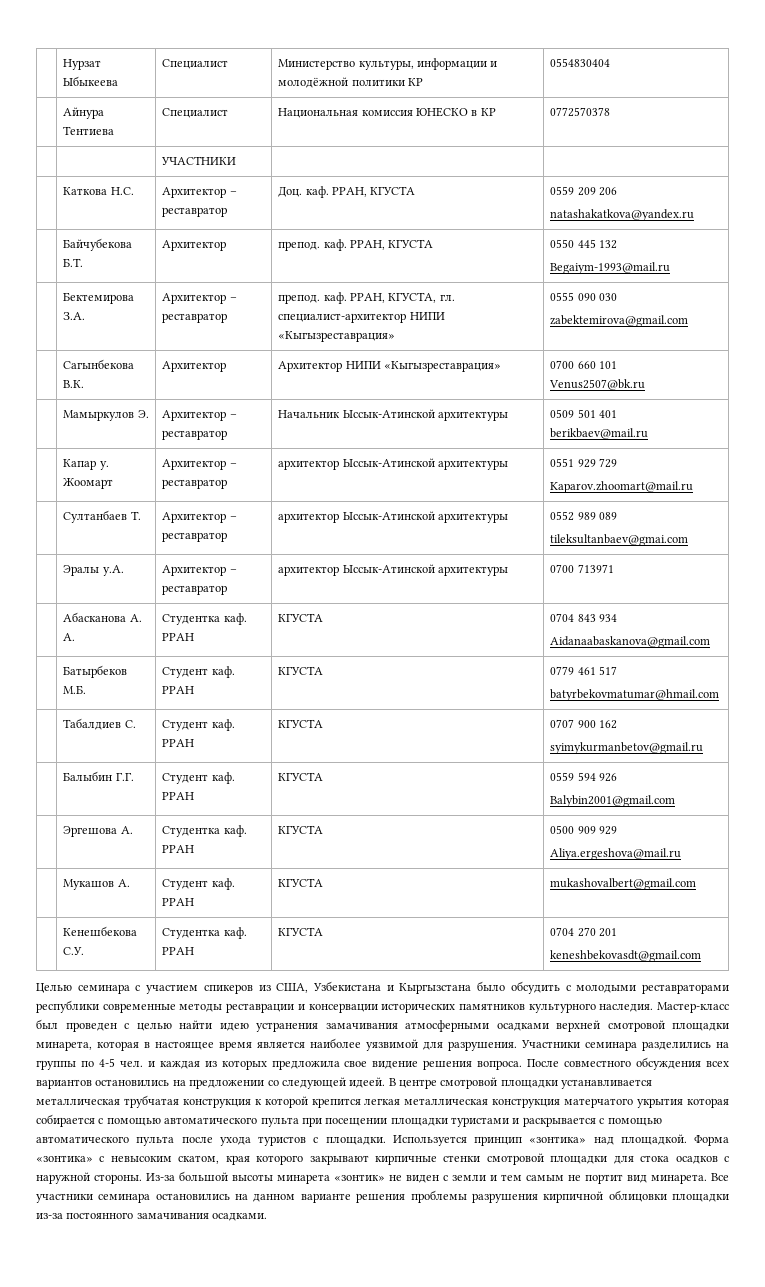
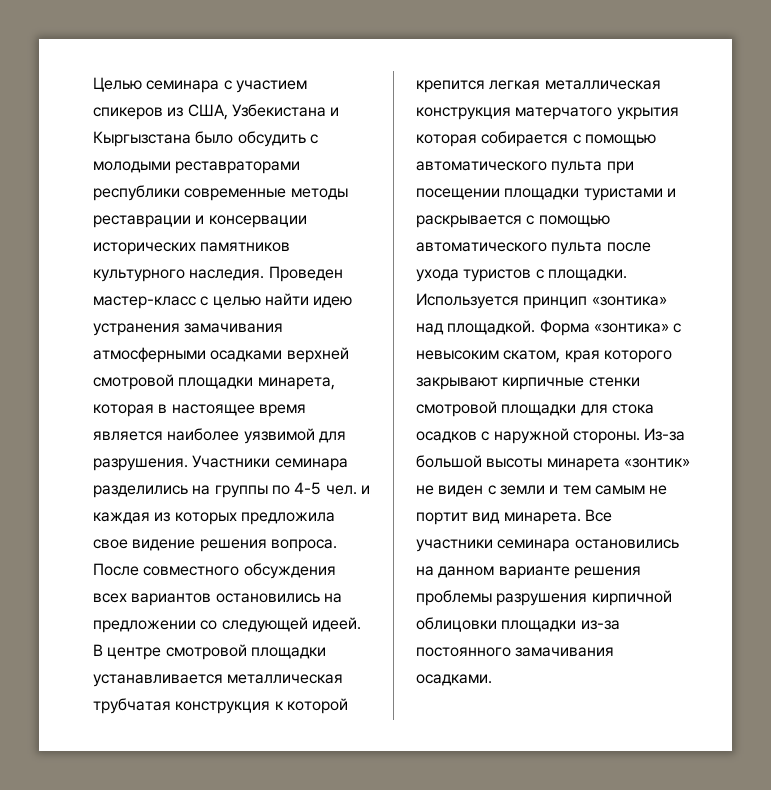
[63,59,102,70] [63,76,119,86] [162,59,229,69] [278,58,498,70] [278,77,423,88] [550,58,611,67] [63,107,105,119] [63,126,115,135] [162,108,229,118] [278,107,496,118] [550,107,611,117] [161,156,237,165] [63,187,134,195] [162,187,237,198] [162,207,228,217] [278,186,416,198] [550,186,617,196] [550,209,695,221] [63,238,133,251] [63,258,84,267] [162,240,227,251] [278,239,434,251] [550,239,617,249] [550,262,671,274] [63,292,135,304] [63,312,86,320] [162,293,237,304] [162,313,228,323] [278,292,455,304] [278,312,445,323] [278,331,396,342] [550,292,617,301] [550,315,689,327] [63,359,135,369] [63,380,85,388] [162,361,227,372] [278,361,501,372] [550,360,617,369] [549,379,646,390] [63,410,149,421] [162,410,237,421] [162,430,228,440] [278,409,508,421] [550,409,617,418] [550,428,649,439] [63,459,109,470] [63,478,114,489] [162,459,237,470] [162,479,228,489] [278,458,508,470] [550,458,617,468] [550,481,694,493] [63,510,141,523] [162,512,237,523] [162,532,228,542] [278,511,508,523] [550,511,617,521] [550,534,689,546] [63,565,124,576] [162,565,237,576] [162,585,228,595] [278,564,508,576] [550,564,614,573] [63,612,142,622] [63,633,76,641] [162,613,247,625] [162,633,195,641] [278,613,324,622] [550,613,617,622] [550,636,711,648] [63,665,128,678] [63,685,87,694] [162,666,235,678] [162,686,195,694] [278,666,324,675] [550,666,617,675] [550,689,720,701] [63,718,136,730] [162,719,235,731] [162,739,195,747] [278,719,324,728] [550,719,617,729] [550,742,704,754] [63,771,134,781] [162,772,235,784] [162,792,195,800] [278,772,324,781] [550,772,617,782] [550,795,676,807] [63,826,133,837] [162,825,247,837] [162,845,195,853] [278,825,324,834] [550,825,617,835] [550,848,682,860] [63,879,130,890] [162,878,235,890] [162,898,195,906] [278,878,324,887] [550,878,697,890] [63,926,138,937] [63,947,85,955] [162,927,247,939] [162,947,195,955] [278,927,324,936] [550,927,617,937] [550,950,702,962] | Нурзат Ыбыкеева | Специалист | Министерство культуры, информации и молодёжной политики КР | 0554830404 // | Айнура Тентиева | Специалист | Национальная комиссия ЮНЕСКО в КР | 0772570378 // | | УЧАСТНИКИ | | // | Каткова Н.С. | Архитектор – реставратор | Доц. каф. РРАН, КГУСТА | 0559 209 206 // natashakatkova@yandex.ru // | Байчубекова Б.Т. | Архитектор | препод. каф. РРАН, КГУСТА | 0550 445 132 // Begaiym-1993@mail.ru // | Бектемирова З.А. | Архитектор – реставратор | препод. каф. РРАН, КГУСТА, гл. специалист-архитектор НИПИ «Кыгызреставрация» | 0555 090 030 // zabektemirova@gmail.com // | Сагынбекова В.К. | Архитектор | Архитектор НИПИ «Кыгызреставрация» | 0700 660 101 // Venus2507@bk.ru // | Мамыркулов Э. | Архитектор – реставратор | Начальник Ыссык-Атинской архитектуры | 0509 501 401 // berikbaev@mail.ru // | Капар у. Жоомарт | Архитектор – реставратор | архитектор Ыссык-Атинской архитектуры | 0551 929 729 // Kaparov.zhoomart@mail.ru // | Султанбаев Т. | Архитектор – реставратор | архитектор Ыссык-Атинской архитектуры | 0552 989 089 // tileksultanbaev@gmai.com // | Эралы у.А. | Архитектор – реставратор | архитектор Ыссык-Атинской архитектуры | 0700 713971 // | Абасканова А. А. | Студентка каф. РРАН | КГУСТА | 0704 843 934 // Aidanaabaskanova@gmail.com // | Батырбеков М.Б. | Студент каф. РРАН | КГУСТА | 0779 461 517 // batyrbekovmatumar@hmail.com // | Табалдиев С. | Студент каф. РРАН | КГУСТА | 0707 900 162 // syimykurmanbetov@gmail.ru // | Балыбин Г.Г. | Студент каф. РРАН | КГУСТА | 0559 594 926 // Balybin2001@gmail.com // | Эргешова А. | Студентка каф. РРАН | КГУСТА | 0500 909 929 // Aliya.ergeshova@mail.ru // | Мукашов А. | Студент каф. РРАН | КГУСТА | mukashovalbert@gmail.com // | Кенешбекова С.У. | Студентка каф. РРАН | КГУСТА | 0704 270 201 // keneshbekovasdt@gmail.com // -> (93, 84) none
[657,1002,729,1013] [36,1019,117,1032] Мастер-класс был проведен -> [268,266,343,282] [93,296,196,309] Проведен мастер-класс

